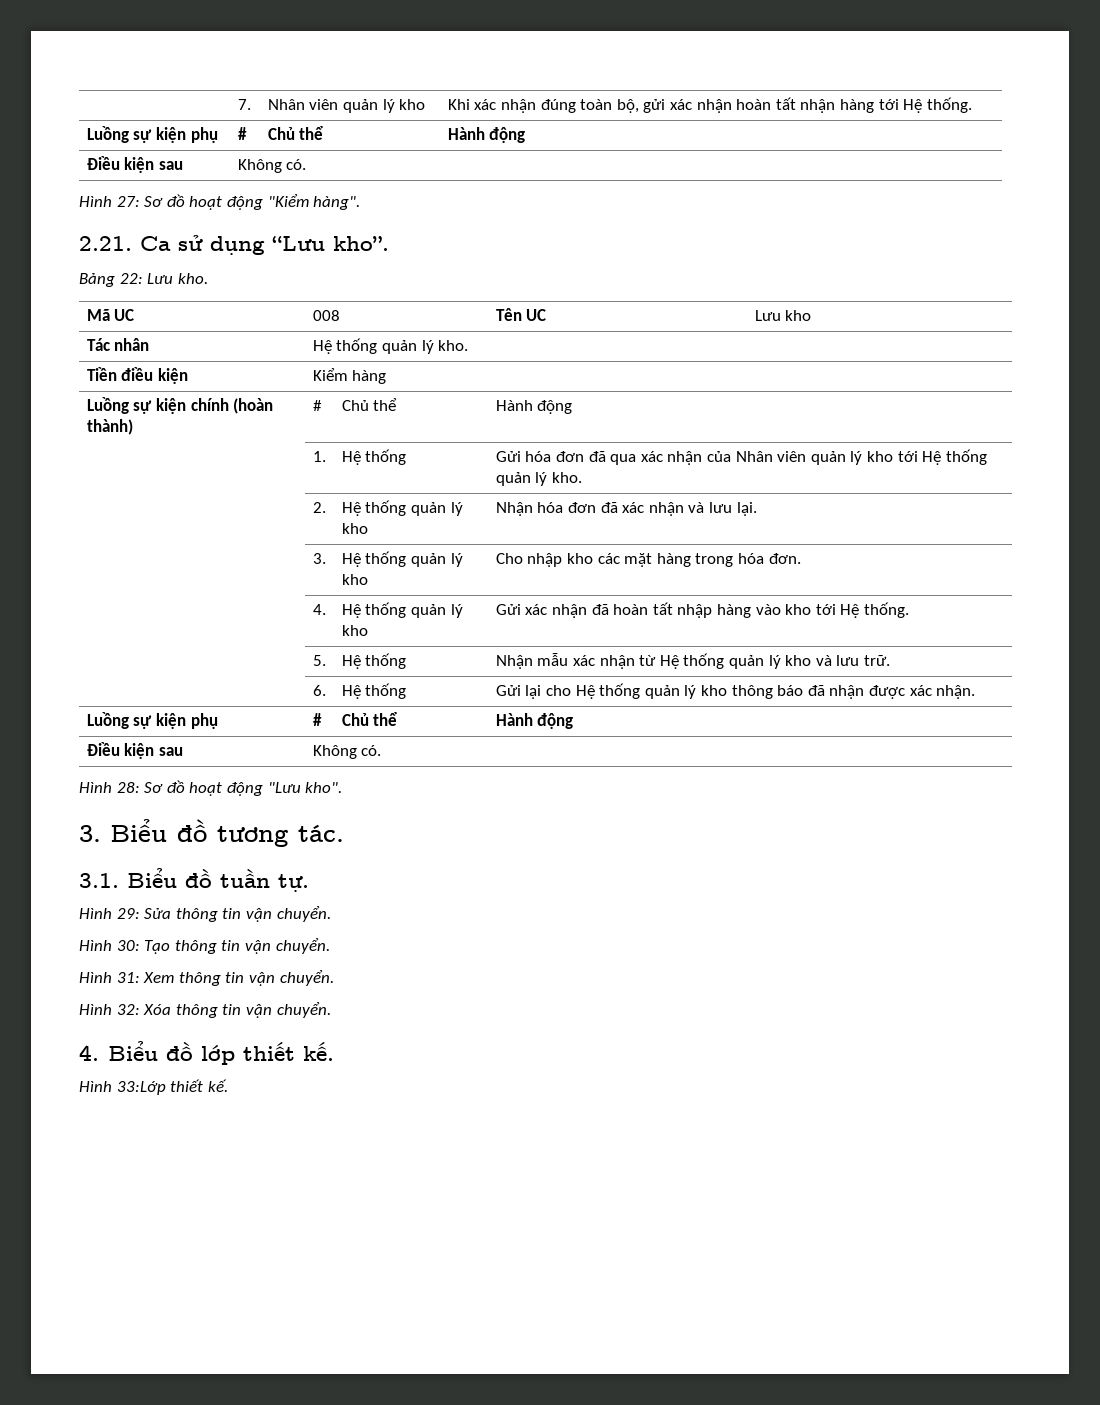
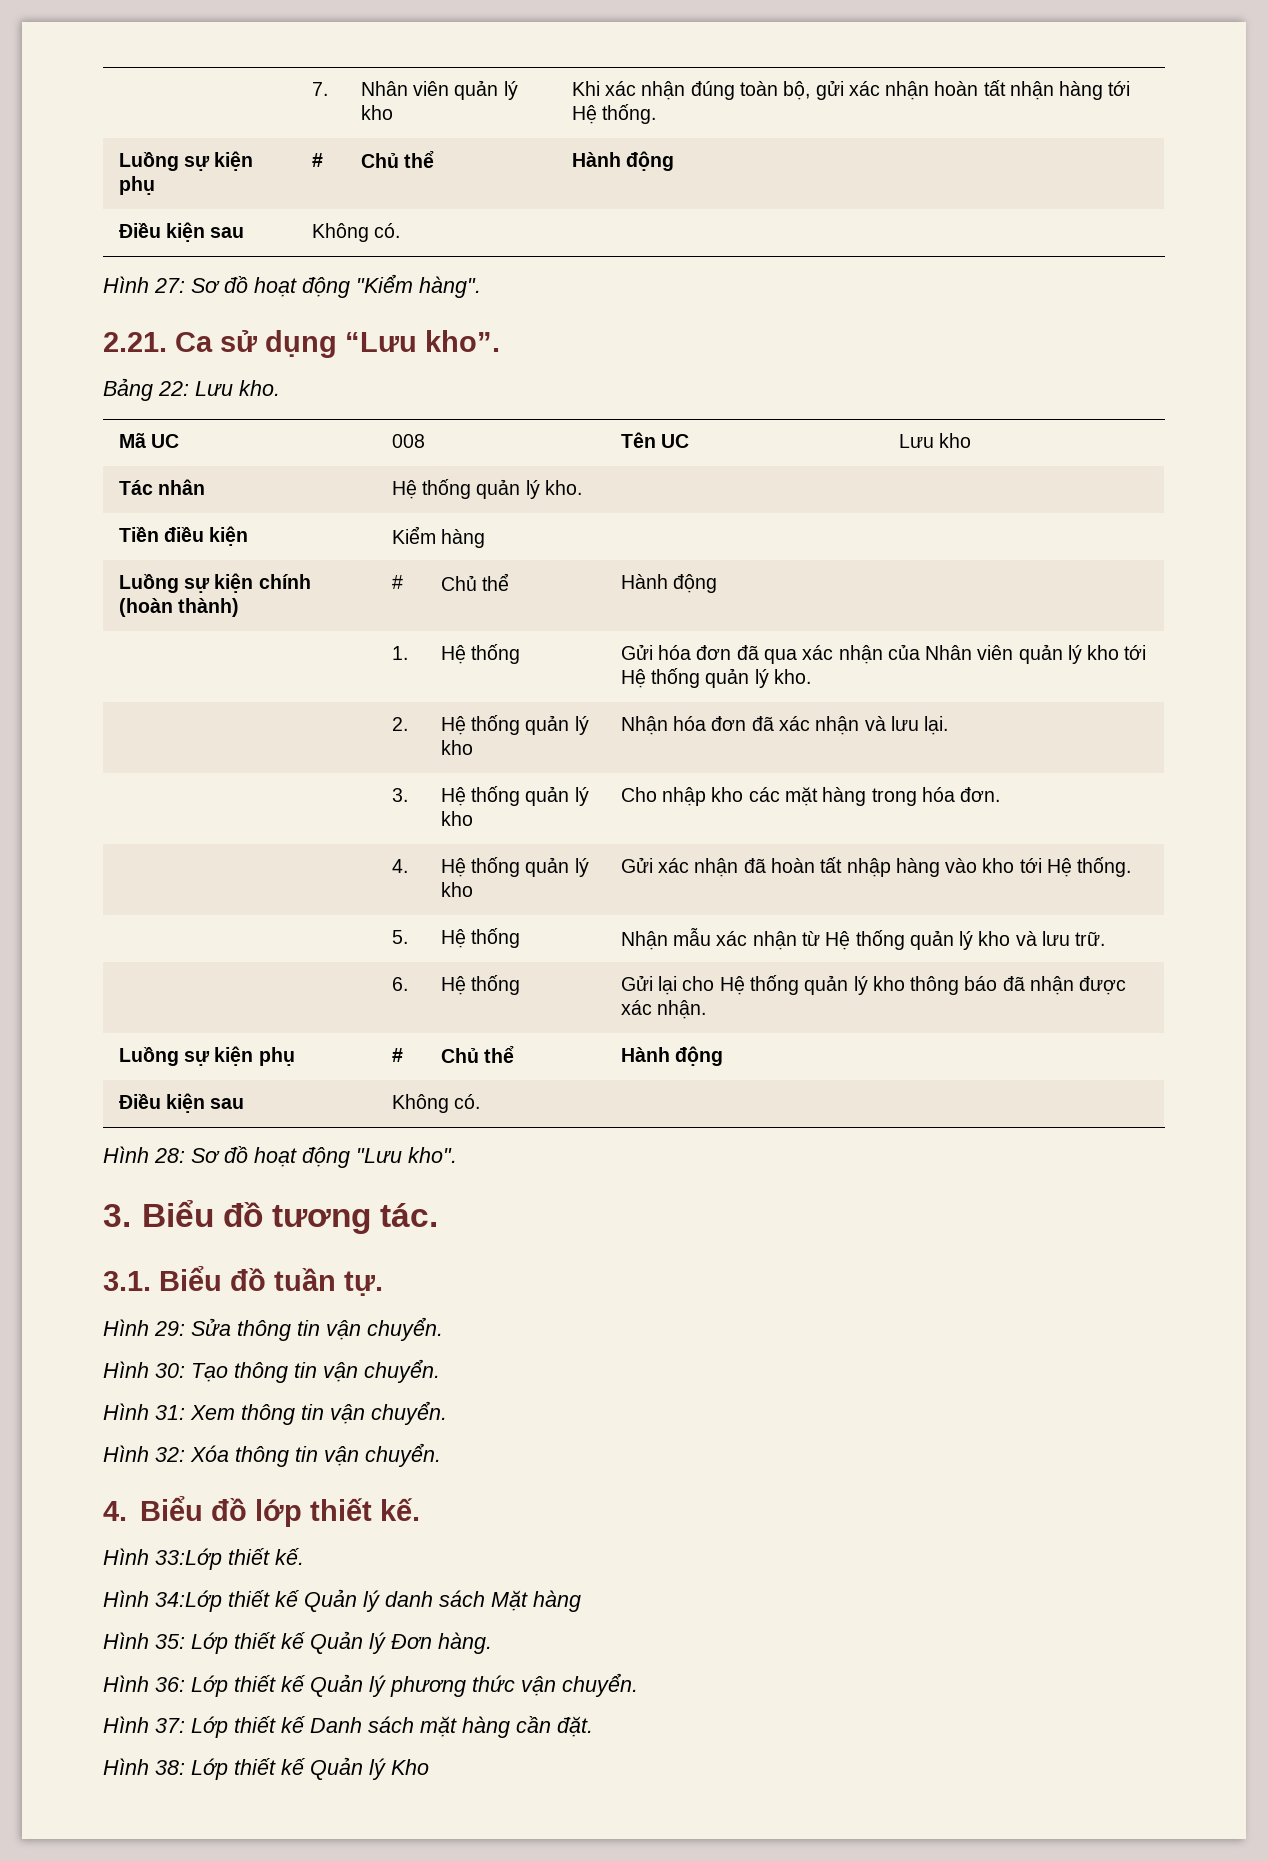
(228, 1085) none -> [103,1589,581,1612] [103,1631,492,1654] [103,1673,638,1697] [103,1716,593,1738] [103,1757,429,1780] // Hình 34:Lớp thiết kế Quản lý danh sách Mặt hàng // Hình 35: Lớp thiết kế Quản lý Đơn hàng. // Hình 36: Lớp thiết kế Quản lý phương thức vận chuyển. // Hình 37: Lớp thiết kế Danh sách mặt hàng cần đặt. // Hình 38: Lớp thiết kế Quản lý Kho

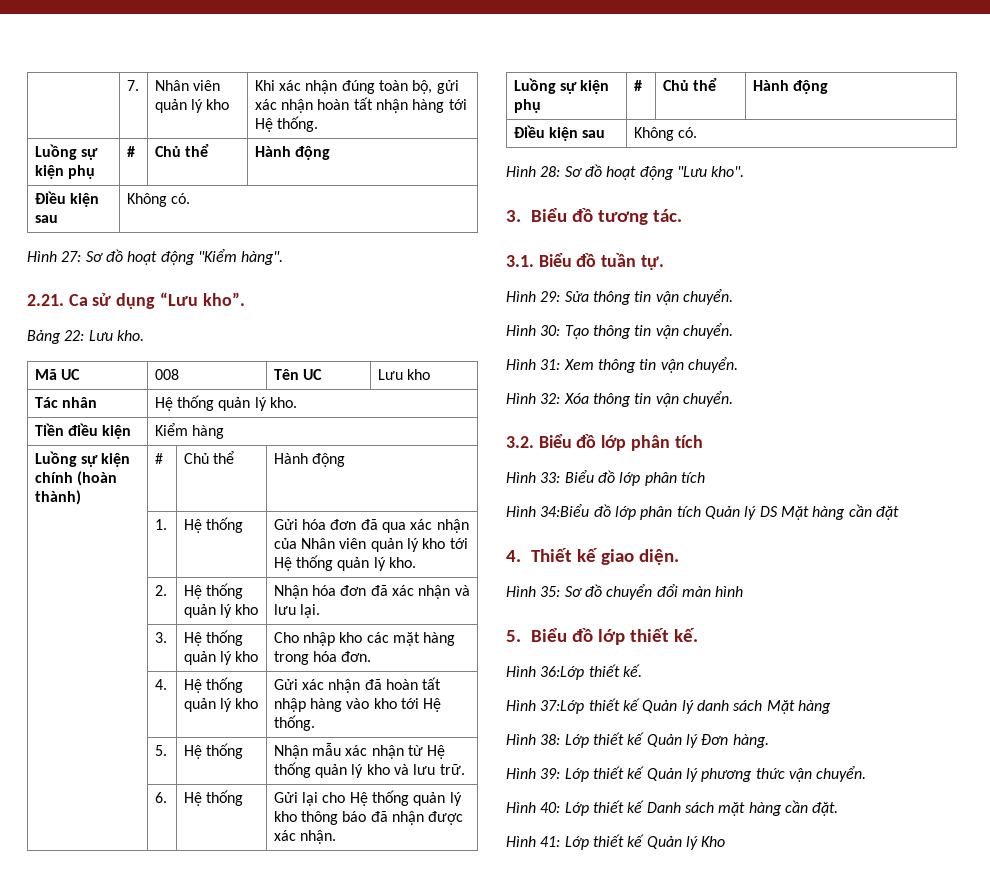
[103,1501,127,1521] 4. -> [506,434,703,451] [506,470,705,486] [506,504,899,520] [506,548,680,565] [506,584,744,600] [506,630,521,642] 3.2. Biểu đồ lớp phân tích // Hình 33: Biểu đồ lớp phân tích // Hình 34:Biểu đồ lớp phân tích Quản lý DS Mặt hàng cần đặt // 4. Thiết kế giao diện. // Hình 35: Sơ đồ chuyển đổi màn hình // 5.
[155,1548,304,1570] [103,1590,222,1612] 33:Lớp thiết kế. // Hình 34:Lớp -> [540,664,642,680] [506,700,585,714] 36:Lớp thiết kế. // Hình 37:Lớp
[155,1634,185,1649] 35: -> [540,734,561,745] 38:
[155,1677,185,1692] 36: -> [540,768,561,779] 39:
[155,1718,185,1733] 37: -> [540,802,561,813] 40:
[155,1760,185,1775] 38: -> [540,836,561,847] 41:

